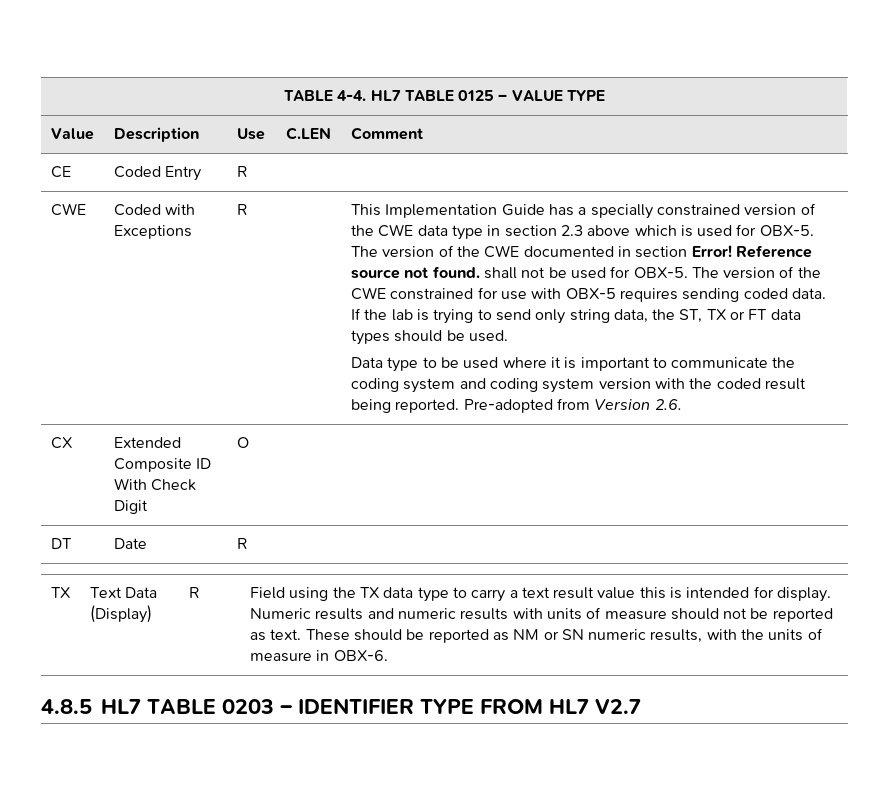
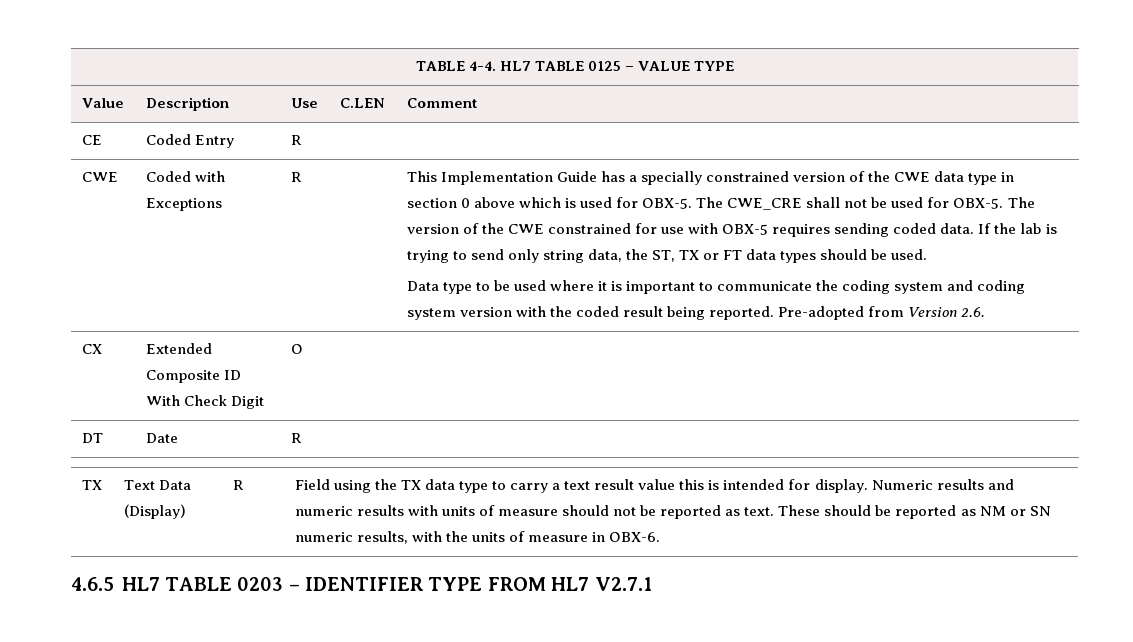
[560,225,583,236] 2.3 -> [460,198,470,208] 0
[382,245,812,258] [350,266,480,279] version of the CWE documented in section Error! Reference source not found. -> [727,198,803,210] CWE_CRE
[41,699,92,714] 4.8.5 -> [71,577,114,591] 4.6.5
[594,699,641,714] V2.7 -> [594,577,652,591] V2.7.1

